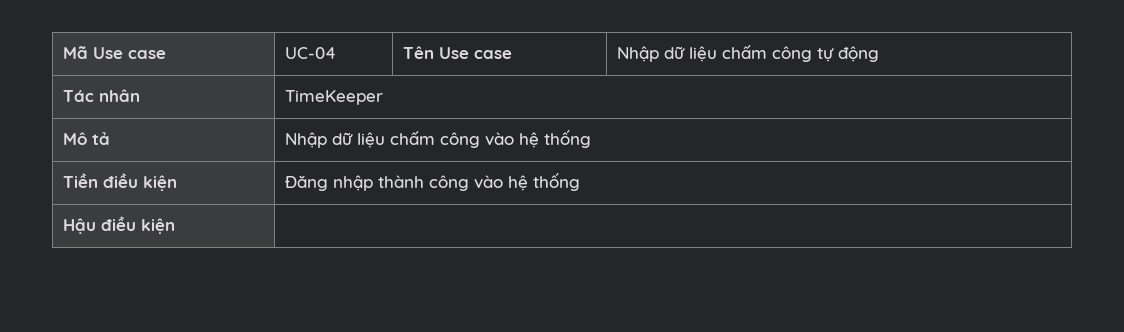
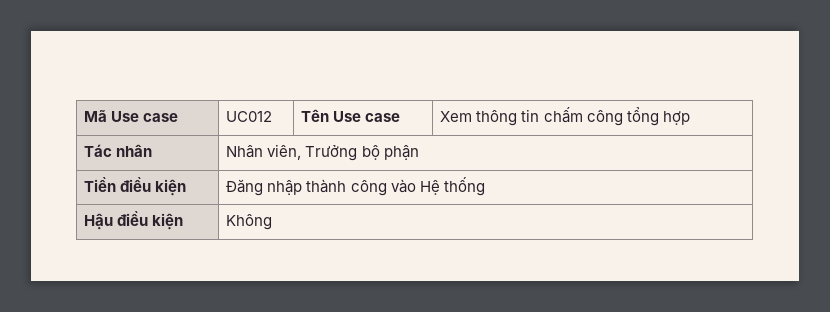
[285,47,337,59] UC-04 -> [226,111,273,122] UC012
[617,45,880,62] [63,89,141,102] [285,90,384,105] [63,132,111,145] [285,130,592,148] Nhập dữ liệu chấm công tự động // Tác nhân | TimeKeeper // Mô tả | Nhập dữ liệu chấm công vào hệ thống -> [440,107,690,126] [84,144,153,157] [226,144,419,161] Xem thông tin chấm công tổng hợp // Tác nhân | Nhân viên, Trưởng bộ phận
[508,175,529,191] hệ -> [419,179,440,195] Hệ
(176, 226) none -> [226,213,273,230] Không

